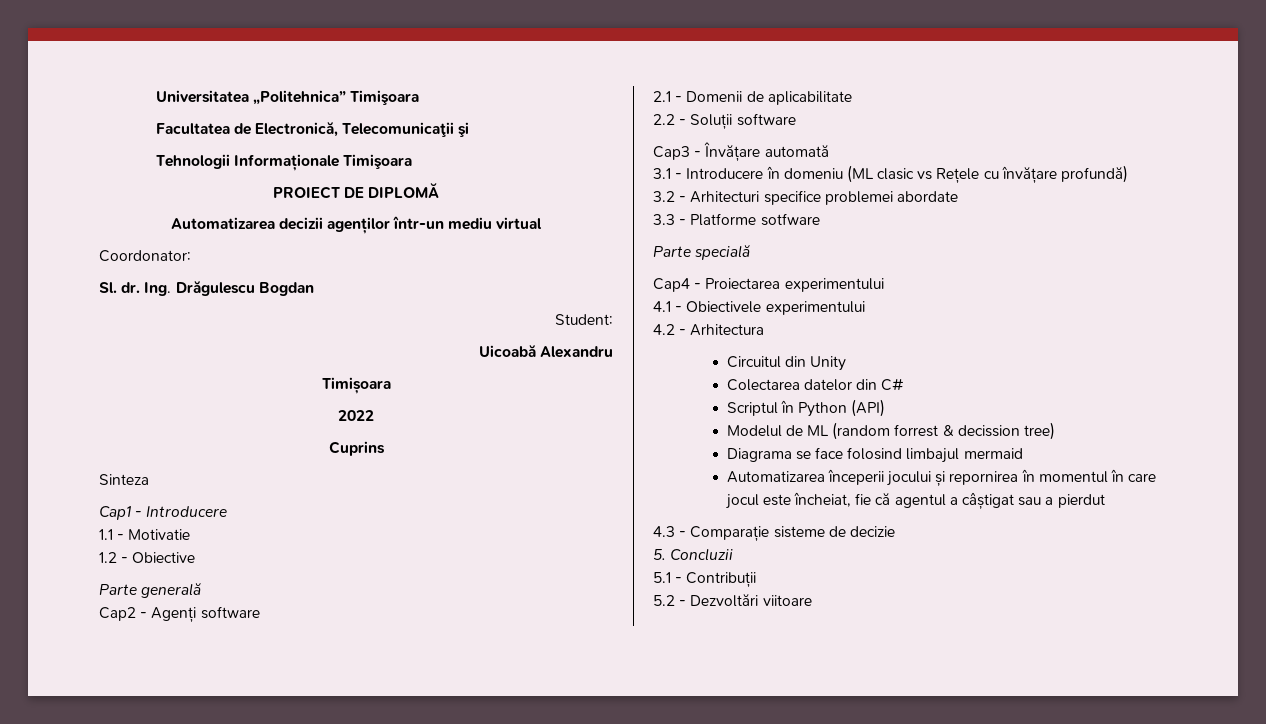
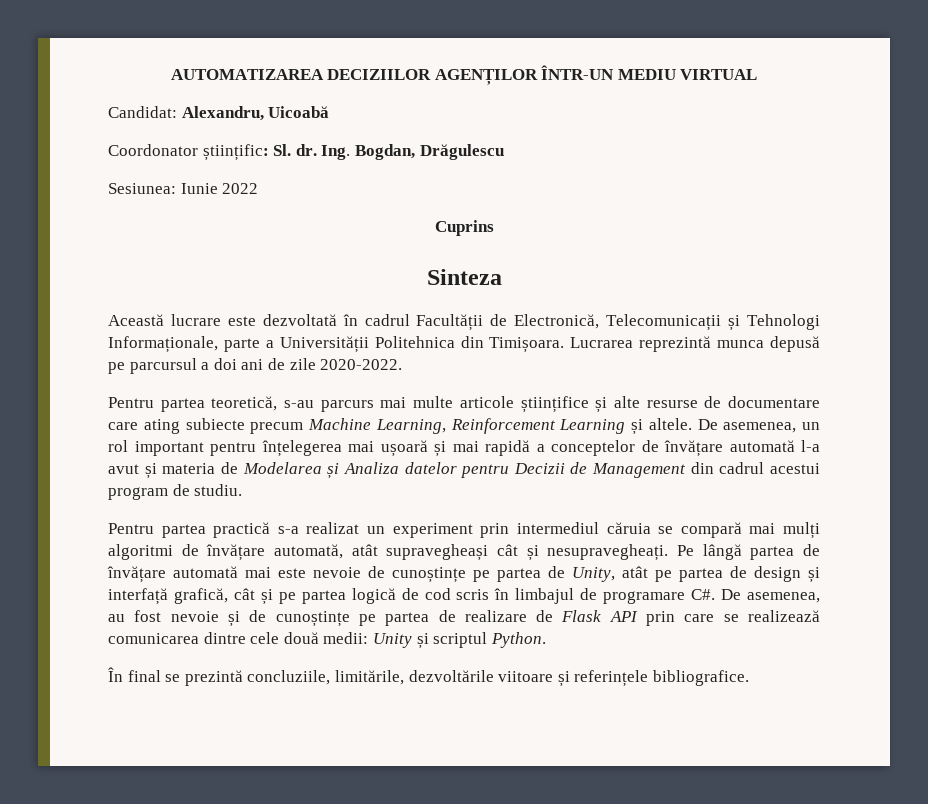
[155,90,419,105] [155,122,470,137] [155,154,412,171] [272,183,440,199] [170,216,543,234] [99,250,191,262] Universitatea „Politehnica” Timişoara // Facultatea de Electronică, Telecomunicaţii şi // Tehnologii Informaționale Timişoara // PROIECT DE DIPLOMĂ // Automatizarea decizii agenților într-un mediu virtual // Coordonator: // -> [170,65,758,85] [108,106,330,121] [108,144,269,161] AUTOMATIZAREA DECIZIILOR AGENȚILOR ÎNTR-UN MEDIU VIRTUAL // Candidat: Alexandru, Uicoabă // Coordonator științific:
(172, 289) none -> [354,144,415,160] Bogdan,
[258,282,314,296] [555,314,613,325] [478,345,613,358] [321,377,391,394] [338,410,374,421] [328,441,385,456] [99,474,149,485] [99,506,228,520] [99,529,191,540] [99,552,196,563] [99,582,202,598] [99,606,260,623] [653,91,852,105] [653,113,796,130] [653,142,829,162] [653,165,1129,184] [653,190,958,205] [653,213,820,226] [653,244,751,260] [653,278,884,292] [653,301,865,315] [653,324,765,336] [726,356,847,371] [726,378,905,391] [726,399,886,417] [726,422,1055,440] [726,447,1023,463] [726,469,1157,487] [725,492,1105,510] [653,526,895,542] [653,548,734,561] [653,572,757,588] [653,593,812,607] Bogdan // Student: // Uicoabă Alexandru // Timișoara // 2022 // Cuprins // Sinteza // Cap1 - Introducere // 1.1 - Motivatie // 1.2 - Obiective // Parte generală // Cap2 - Agenți software // 2.1 - Domenii de aplicabilitate // 2.2 - Soluții software // Cap3 - Învățare automată // 3.1 - Introducere în domeniu (ML clasic vs Rețele cu învățare profundă) // 3.2 - Arhitecturi specifice problemei abordate // 3.3 - Platforme sotfware // Parte specială // Cap4 - Proiectarea experimentului // 4.1 - Obiectivele experimentului // 4.2 - Arhitectura // Circuitul din Unity // Colectarea datelor din C# // Scriptul în Python (API) // Modelul de ML (random forrest & decission tree) // Diagrama se face folosind limbajul mermaid // Automatizarea începerii jocului și repornirea în momentul în care jocul este încheiat, fie că agentul a câștigat sau a pierdut // 4.3 - Comparație sisteme de decizie // 5. Concluzii // 5.1 - Contribuții // 5.2 - Dezvoltări viitoare -> [108,183,259,194] [434,220,494,236] [426,269,502,285] [108,314,820,331] [108,336,820,353] [108,358,403,374] [108,396,820,413] [108,418,820,435] [108,440,820,457] [108,462,820,479] [108,484,243,500] [108,522,820,539] [108,544,820,561] [107,566,820,583] [108,588,820,605] [108,610,820,627] [108,632,546,649] [108,667,749,687] // Sesiunea: Iunie 2022 // Cuprins // Sinteza // Această lucrare este dezvoltată în cadrul Facultății de Electronică, Telecomunicații și Tehnologi Informaționale, parte a Universității Politehnica din Timișoara. Lucrarea reprezintă munca depusă pe parcursul a doi ani de zile 2020-2022. // Pentru partea teoretică, s-au parcurs mai multe articole științifice și alte resurse de documentare care ating subiecte precum Machine Learning, Reinforcement Learning și altele. De asemenea, un rol important pentru înțelegerea mai ușoară și mai rapidă a conceptelor de învățare automată l-a avut și materia de Modelarea și Analiza datelor pentru Decizii de Management din cadrul acestui program de studiu. // Pentru partea practică s-a realizat un experiment prin intermediul căruia se compară mai mulți algoritmi de învățare automată, atât supravegheași cât și nesupravegheați. Pe lângă partea de învățare automată mai este nevoie de cunoștințe pe partea de Unity, atât pe partea de design și interfață grafică, cât și pe partea logică de cod scris în limbajul de programare C#. De asemenea, au fost nevoie și de cunoștințe pe partea de realizare de Flask API prin care se realizează comunicarea dintre cele două medii: Unity și scriptul Python. // În final se prezintă concluziile, limitările, dezvoltările viitoare și referințele bibliografice.

